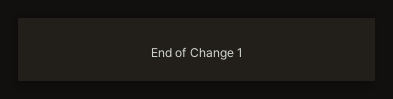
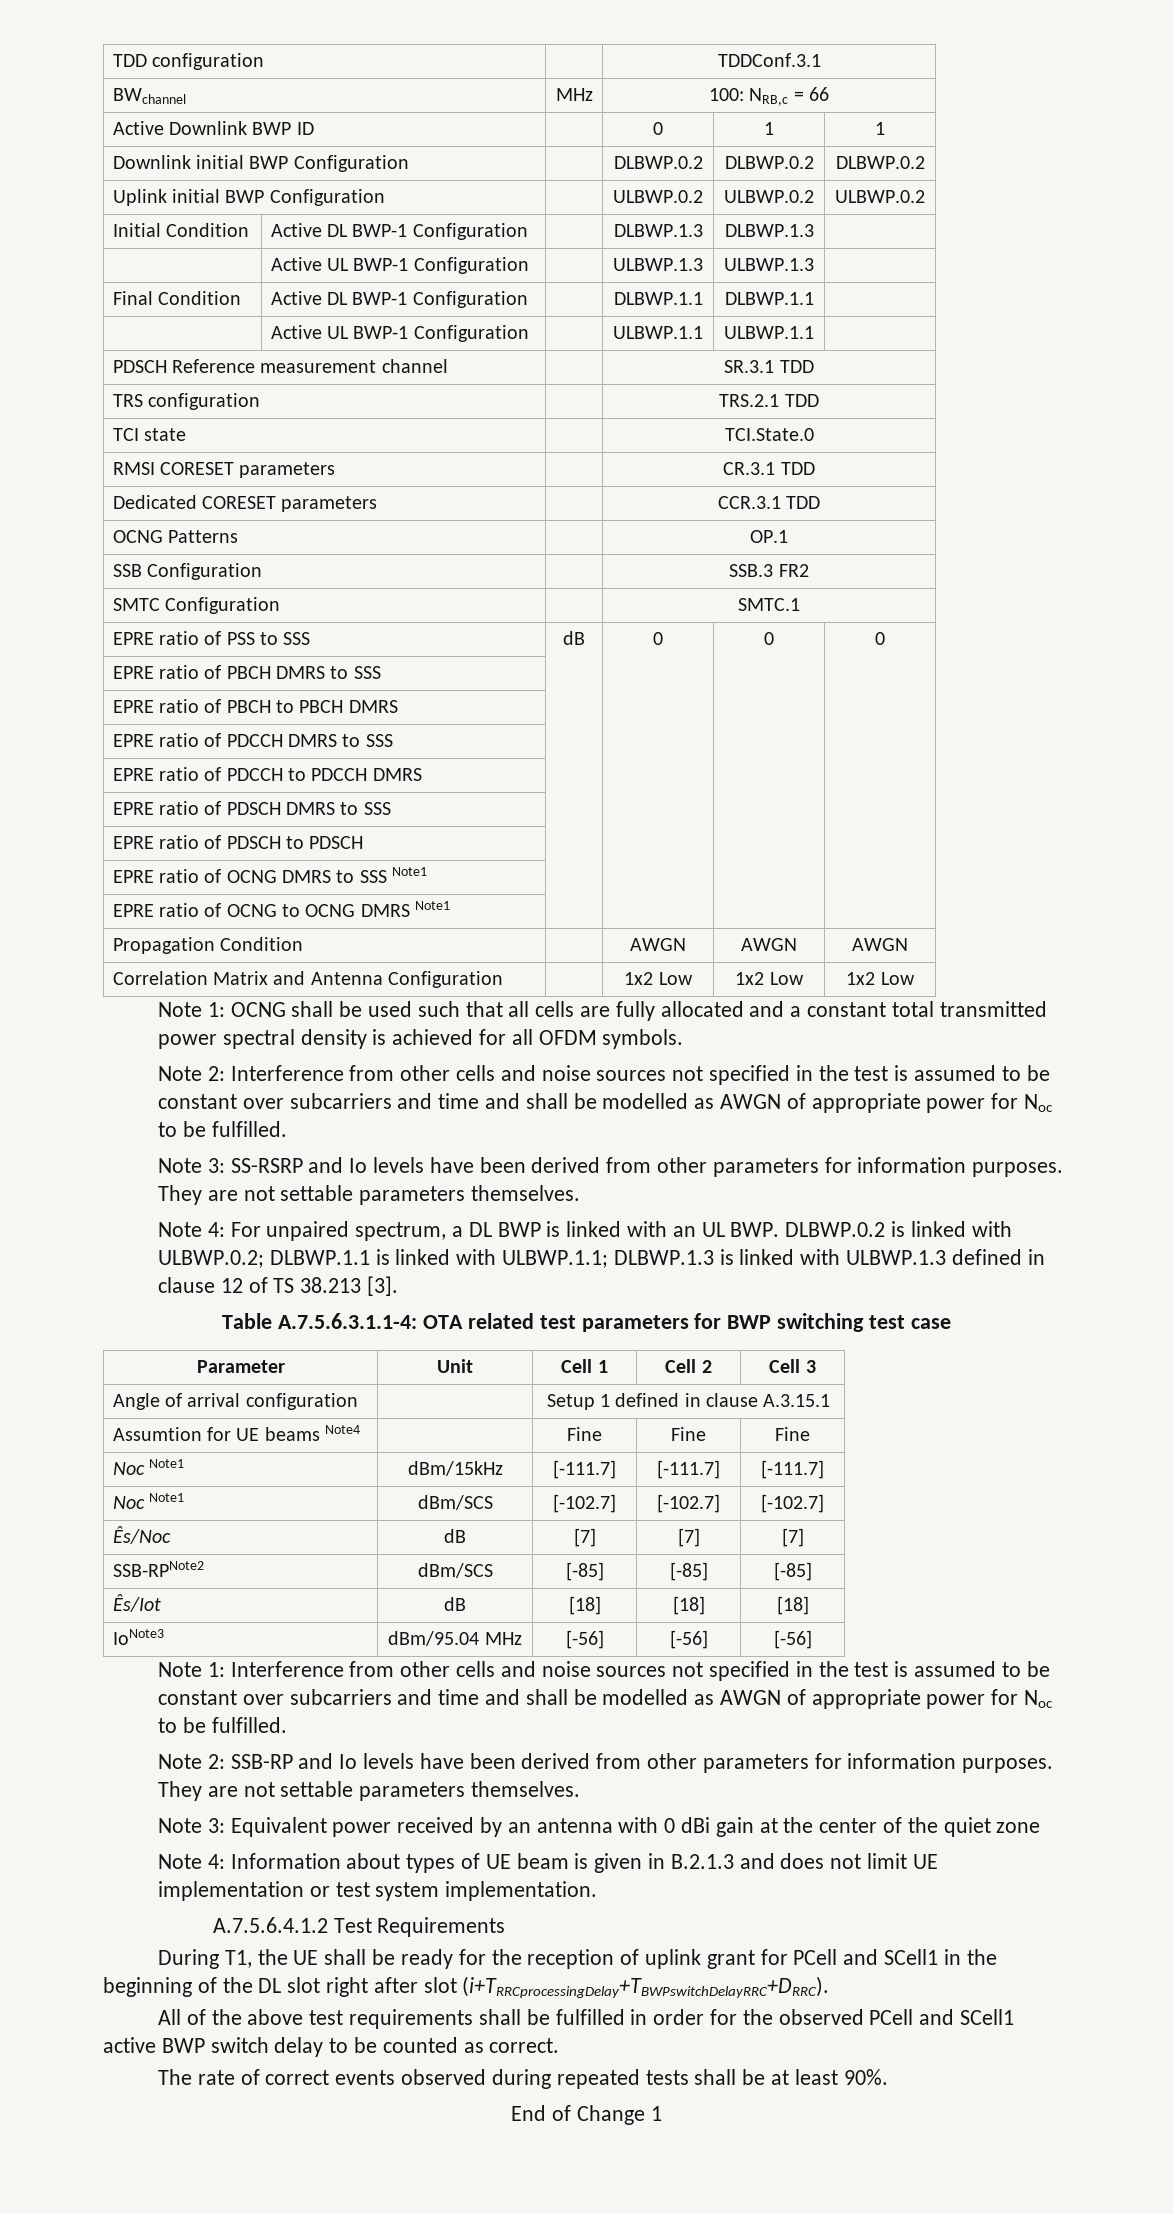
(150, 53) none -> [112,53,265,70] [717,53,821,67] [112,88,186,104] [555,88,593,101] [709,87,829,106] [112,121,314,135] [653,122,663,135] [764,122,774,135] [875,122,885,135] [112,155,409,172] [613,156,703,169] [724,156,814,169] [835,156,925,169] [112,189,385,206] [613,190,703,203] [724,190,814,203] [835,190,925,203] [112,223,250,237] [270,223,528,240] [613,224,703,237] [724,224,814,237] [270,257,529,274] [613,258,703,271] [724,258,814,271] [112,291,242,305] [270,291,528,308] [613,292,703,305] [724,292,814,305] [270,325,529,342] [613,326,703,339] [724,326,814,339] [112,359,448,373] [724,360,814,373] [112,393,261,410] [719,394,819,407] [112,428,187,441] [724,428,814,441] [112,462,336,478] [723,462,815,475] [112,495,378,512] [717,496,821,509] [112,530,239,543] [750,530,788,543] [112,563,263,580] [729,564,809,577] [112,597,281,614] [738,598,800,611] [112,631,311,645] [563,631,585,645] [653,632,663,645] [764,632,774,645] [875,632,885,645] [112,665,381,679] [112,699,398,713] [112,733,393,747] [112,767,422,781] [112,801,391,815] [112,835,364,849] [112,867,427,883] [112,901,450,917] [112,937,304,954] [630,938,686,951] [741,938,797,951] [852,938,908,951] [112,971,504,988] [624,972,693,985] [735,972,804,985] [846,972,915,985] [157,1001,1047,1021] [157,1029,684,1049] [157,1065,1050,1085] [157,1093,1053,1113] [157,1121,287,1137] [157,1157,1064,1177] [157,1185,580,1205] [157,1221,1012,1241] [157,1249,1045,1268] [157,1276,398,1296] [222,1313,951,1332] [196,1360,285,1373] [437,1359,473,1373] [561,1359,608,1373] [665,1359,712,1373] [769,1359,816,1373] [112,1393,358,1410] [546,1393,831,1410] [112,1425,361,1441] [567,1427,602,1441] [671,1427,706,1441] [775,1427,810,1441] [112,1459,185,1475] [407,1461,503,1476] [553,1460,616,1479] [657,1460,720,1479] [761,1460,824,1479] [112,1493,185,1509] [417,1495,493,1510] [553,1494,616,1513] [657,1494,720,1513] [761,1494,824,1513] [112,1526,171,1544] [444,1529,466,1543] [573,1528,596,1547] [677,1528,700,1547] [781,1528,804,1547] [112,1561,204,1577] [417,1563,493,1578] [565,1562,604,1581] [669,1562,708,1581] [773,1562,812,1581] [112,1594,161,1612] [444,1597,466,1611] [568,1596,601,1615] [672,1596,705,1615] [776,1596,809,1615] [112,1629,164,1645] [388,1631,522,1646] [565,1630,604,1649] [669,1630,708,1649] [773,1630,812,1649] [157,1661,1050,1681] [157,1689,1053,1709] [157,1717,287,1733] [157,1753,1054,1773] [157,1781,580,1801] [157,1817,1041,1837] [157,1853,938,1873] [157,1881,598,1901] [212,1917,506,1937] [158,1949,997,1969] [103,1976,830,1998] [158,2009,1014,2029] [103,2037,560,2057] [158,2069,888,2089] TDD configuration | | TDDConf.3.1 // BWchannel | MHz | 100: NRB,c = 66 // Active Downlink BWP ID | | 0 | 1 | 1 // Downlink initial BWP Configuration | | DLBWP.0.2 | DLBWP.0.2 | DLBWP.0.2 // Uplink initial BWP Configuration | | ULBWP.0.2 | ULBWP.0.2 | ULBWP.0.2 // Initial Condition | Active DL BWP-1 Configuration | | DLBWP.1.3 | DLBWP.1.3 | // | Active UL BWP-1 Configuration | | ULBWP.1.3 | ULBWP.1.3 | // Final Condition | Active DL BWP-1 Configuration | | DLBWP.1.1 | DLBWP.1.1 | // | Active UL BWP-1 Configuration | | ULBWP.1.1 | ULBWP.1.1 | // PDSCH Reference measurement channel | | SR.3.1 TDD // TRS configuration | | TRS.2.1 TDD // TCI state | | TCI.State.0 // RMSI CORESET parameters | | CR.3.1 TDD // Dedicated CORESET parameters | | CCR.3.1 TDD // OCNG Patterns | | OP.1 // SSB Configuration | | SSB.3 FR2 // SMTC Configuration | | SMTC.1 // EPRE ratio of PSS to SSS | dB | 0 | 0 | 0 // EPRE ratio of PBCH DMRS to SSS | | | | // EPRE ratio of PBCH to PBCH DMRS | | | | // EPRE ratio of PDCCH DMRS to SSS | | | | // EPRE ratio of PDCCH to PDCCH DMRS | | | | // EPRE ratio of PDSCH DMRS to SSS | | | | // EPRE ratio of PDSCH to PDSCH | | | | // EPRE ratio of OCNG DMRS to SSS Note1 | | | | // EPRE ratio of OCNG to OCNG DMRS Note1 | | | | // Propagation Condition | | AWGN | AWGN | AWGN // Correlation Matrix and Antenna Configuration | | 1x2 Low | 1x2 Low | 1x2 Low // Note 1: OCNG shall be used such that all cells are fully allocated and a constant total transmitted power spectral density is achieved for all OFDM symbols. // Note 2: Interference from other cells and noise sources not specified in the test is assumed to be constant over subcarriers and time and shall be modelled as AWGN of appropriate power for Noc to be fulfilled. // Note 3: SS-RSRP and Io levels have been derived from other parameters for information purposes. They are not settable parameters themselves. // Note 4: For unpaired spectrum, a DL BWP is linked with an UL BWP. DLBWP.0.2 is linked with ULBWP.0.2; DLBWP.1.1 is linked with ULBWP.1.1; DLBWP.1.3 is linked with ULBWP.1.3 defined in clause 12 of TS 38.213 [3]. // Table A.7.5.6.3.1.1-4: OTA related test parameters for BWP switching test case // Parameter | Unit | Cell 1 | Cell 2 | Cell 3 // Angle of arrival configuration | | Setup 1 defined in clause A.3.15.1 // Assumtion for UE beams Note4 | | Fine | Fine | Fine // Noc Note1 | dBm/15kHz | [-111.7] | [-111.7] | [-111.7] // Noc Note1 | dBm/SCS | [-102.7] | [-102.7] | [-102.7] // Ês/Noc | dB | [7] | [7] | [7] // SSB-RPNote2 | dBm/SCS | [-85] | [-85] | [-85] // Ês/Iot | dB | [18] | [18] | [18] // IoNote3 | dBm/95.04 MHz | [-56] | [-56] | [-56] // Note 1: Interference from other cells and noise sources not specified in the test is assumed to be constant over subcarriers and time and shall be modelled as AWGN of appropriate power for Noc to be fulfilled. // Note 2: SSB-RP and Io levels have been derived from other parameters for information purposes. They are not settable parameters themselves. // Note 3: Equivalent power received by an antenna with 0 dBi gain at the center of the quiet zone // Note 4: Information about types of UE beam is given in B.2.1.3 and does not limit UE implementation or test system implementation. // A.7.5.6.4.1.2 Test Requirements // During T1, the UE shall be ready for the reception of uplink grant for PCell and SCell1 in the beginning of the DL slot right after slot (i+TRRCprocessingDelay+TBWPswitchDelayRRC+DRRC). // All of the above test requirements shall be fulfilled in order for the observed PCell and SCell1 active BWP switch delay to be counted as correct. // The rate of correct events observed during repeated tests shall be at least 90%. //

